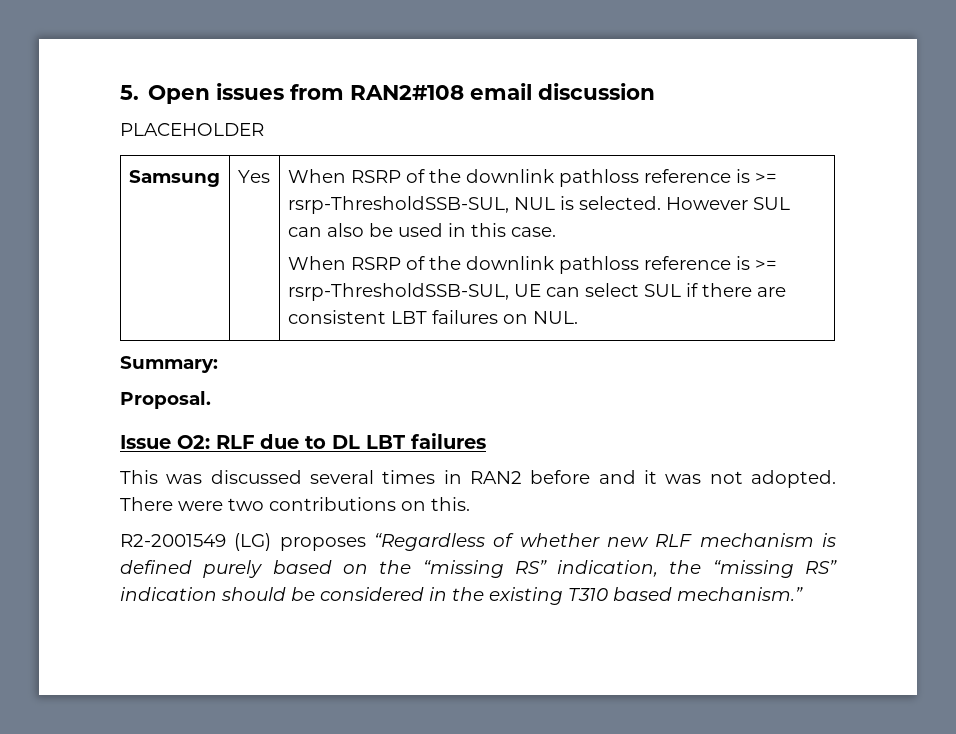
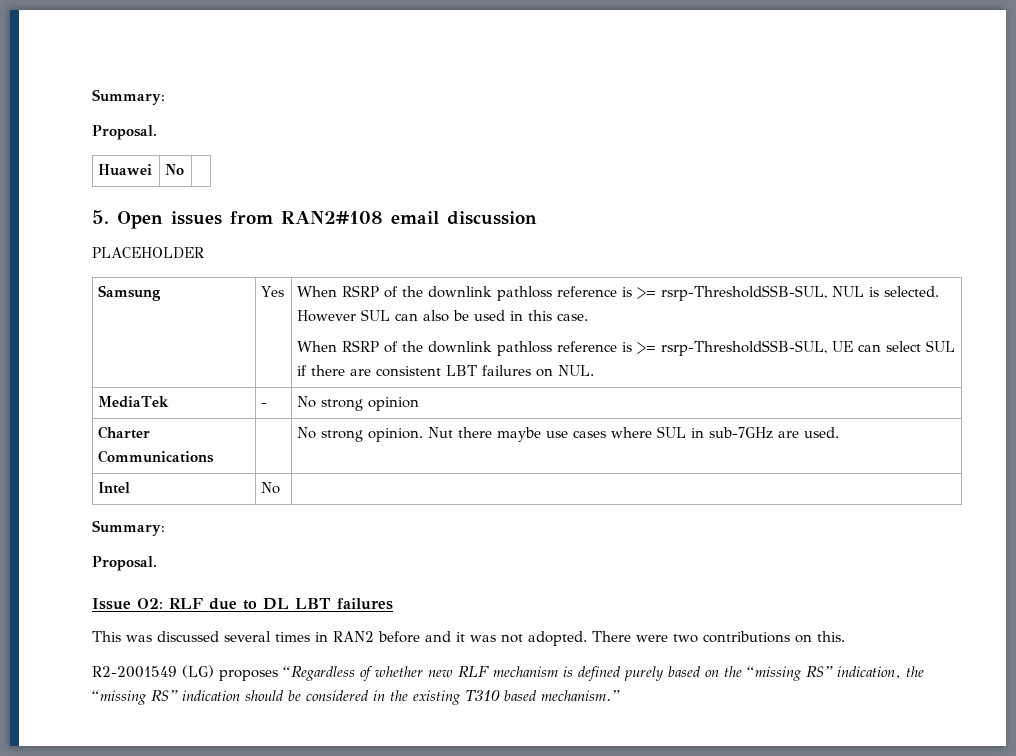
(120, 92) none -> [92,89,165,105] [92,125,157,140] [98,164,153,176] [165,164,185,175] Summary: // Proposal. // Huawei | No | //
(578, 317) none -> [98,396,170,408] [261,402,268,407] [297,396,420,411] [98,426,151,439] [98,450,215,463] [297,426,840,442] [98,482,131,494] [261,482,281,494] // MediaTek | - | No strong opinion // Charter Communications | | No strong opinion. Nut there maybe use cases where SUL in sub-7GHz are used. // Intel | No |

